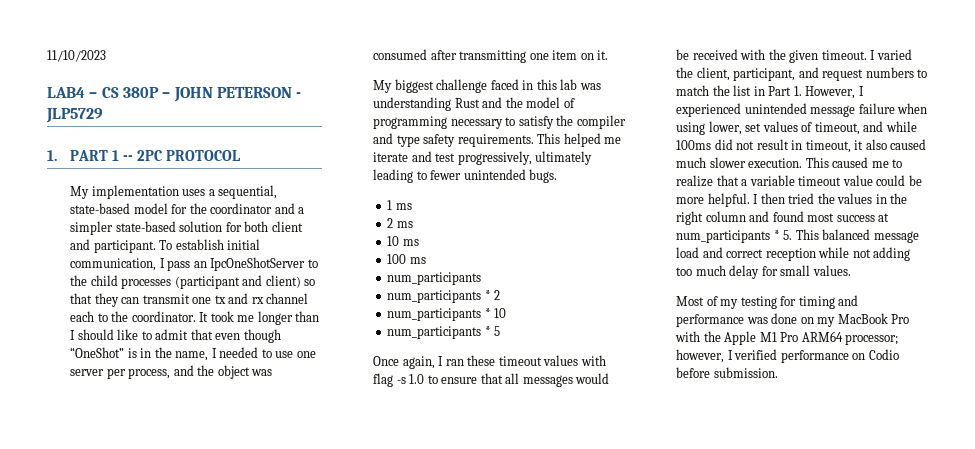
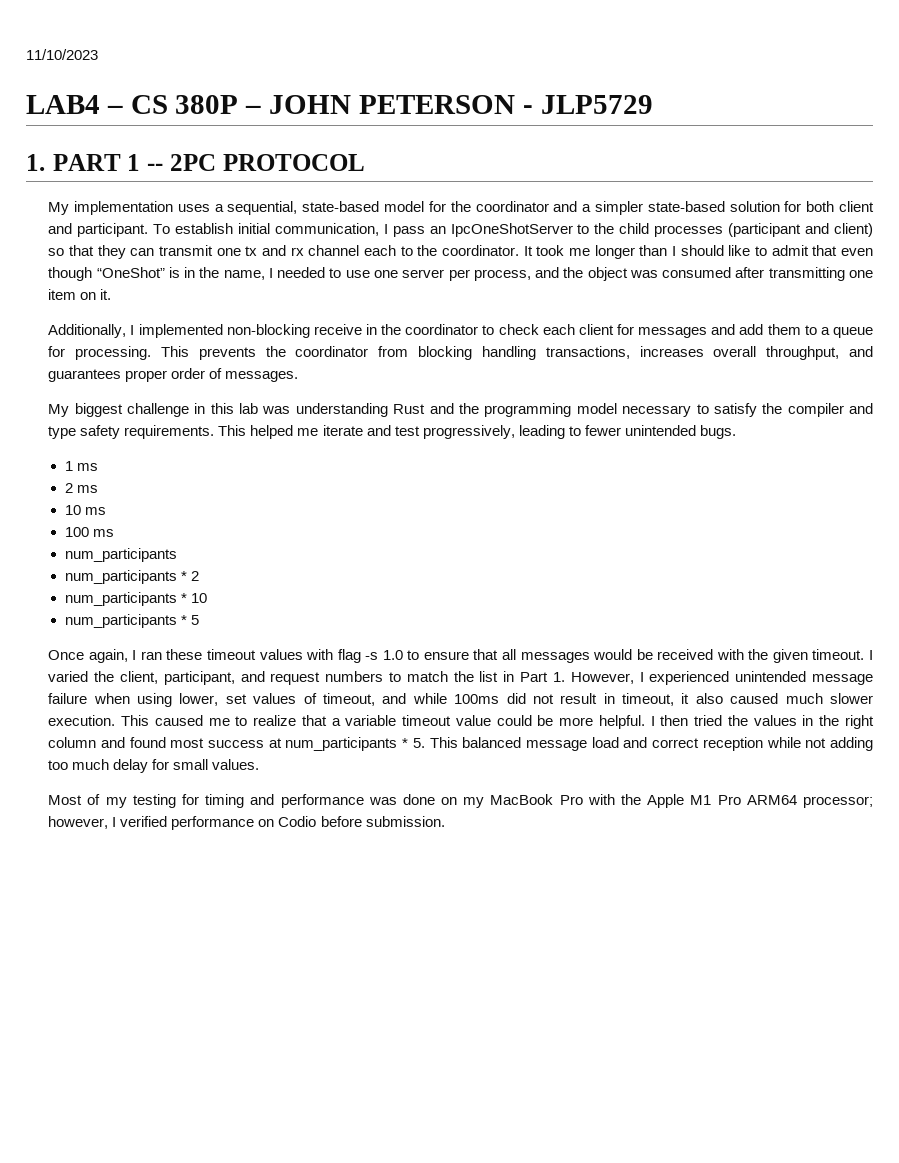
(609, 55) none -> [48,324,873,338] [48,346,874,360] [48,368,299,382] // Additionally, I implemented non-blocking receive in the coordinator to check each client for messages and add them to a queue for processing. This prevents the coordinator from blocking handling transactions, increases overall throughput, and guarantees proper order of messages.
[490,79,519,90] faced -> (189, 410) none
[526,97,575,108] [373,116,448,129] model of programming -> [484,403,617,417] programming model
[535,151,593,165] ultimately -> (515, 432) none

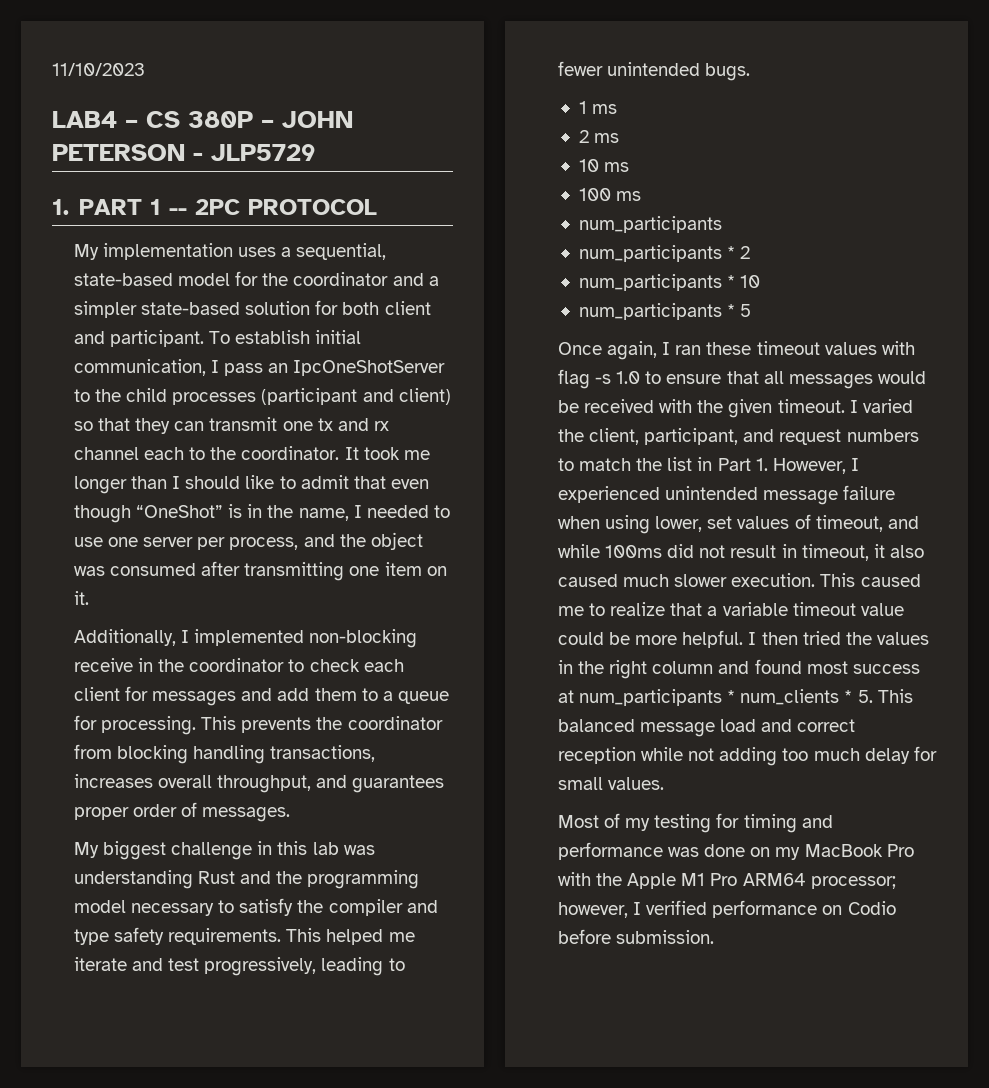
(409, 743) none -> [740,689,853,705] num_clients *

